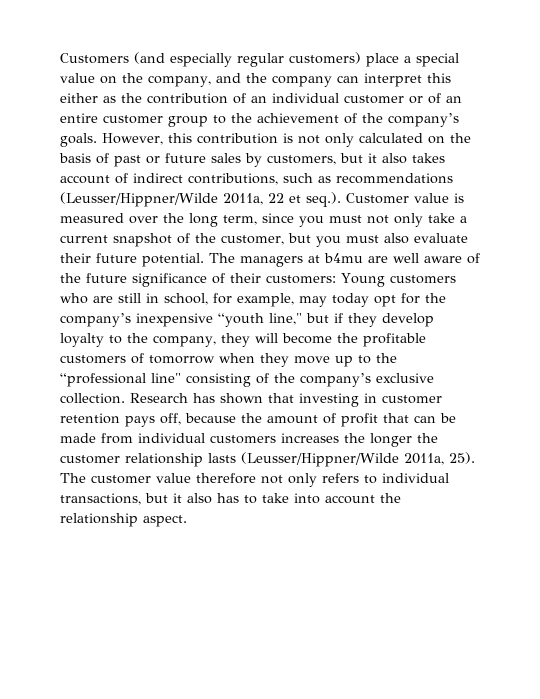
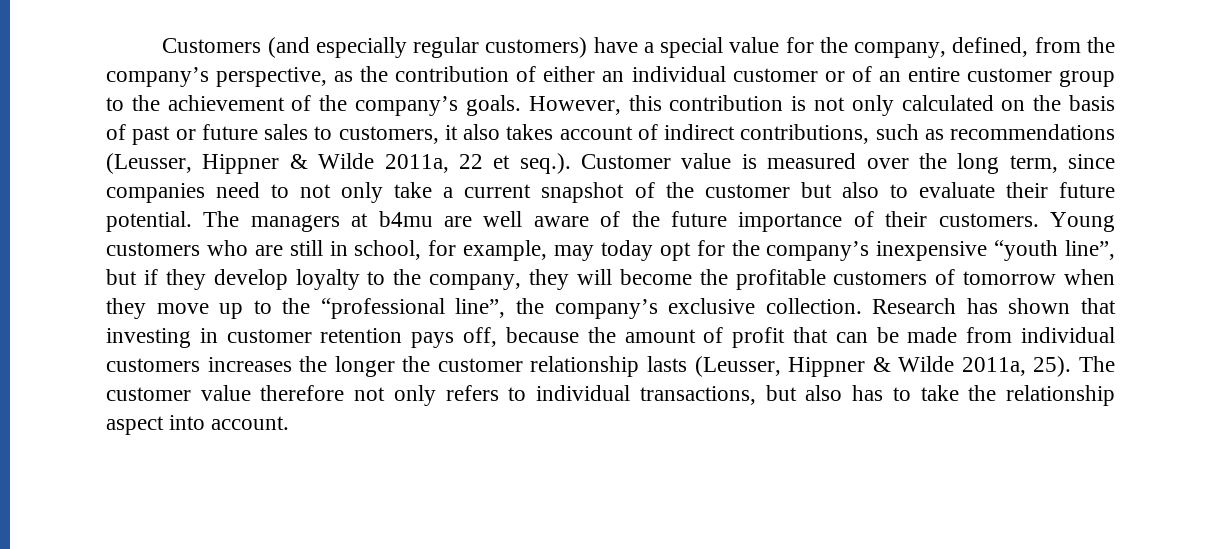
[366,53,399,67] place -> [593,37,638,53] have
[100,73,451,87] [60,93,98,103] on the company, and the company can interpret this either -> [785,37,1115,58] [106,67,328,87] for the company, defined, from the company’s perspective,
(246, 98) none -> [543,66,596,82] either
[245,153,363,167] by customers, but -> [314,126,439,144] to customers,
[60,192,218,207] (Leusser/Hippner/Wilde -> [106,153,375,174] (Leusser, Hippner & Wilde
[299,215,362,227] you must -> [106,182,290,203] companies need to
[221,233,409,247] customer, but you must also -> [704,182,908,198] customer but also to
[132,273,207,287] significance -> [738,212,843,232] importance
[266,275,336,284] customers: -> [938,213,1039,227] customers.
[269,313,302,325] line," -> [1065,240,1115,260] line”,
[151,373,269,387] line" consisting of -> [455,298,506,318] line”,
[241,452,399,467] (Leusser/Hippner/Wilde -> [694,356,955,377] (Leusser, Hippner & Wilde
[173,493,182,503] it -> (797, 393) none
[294,493,401,504] [60,513,187,527] into account the relationship aspect. -> [968,385,1115,406] [106,415,290,435] the relationship aspect into account.

